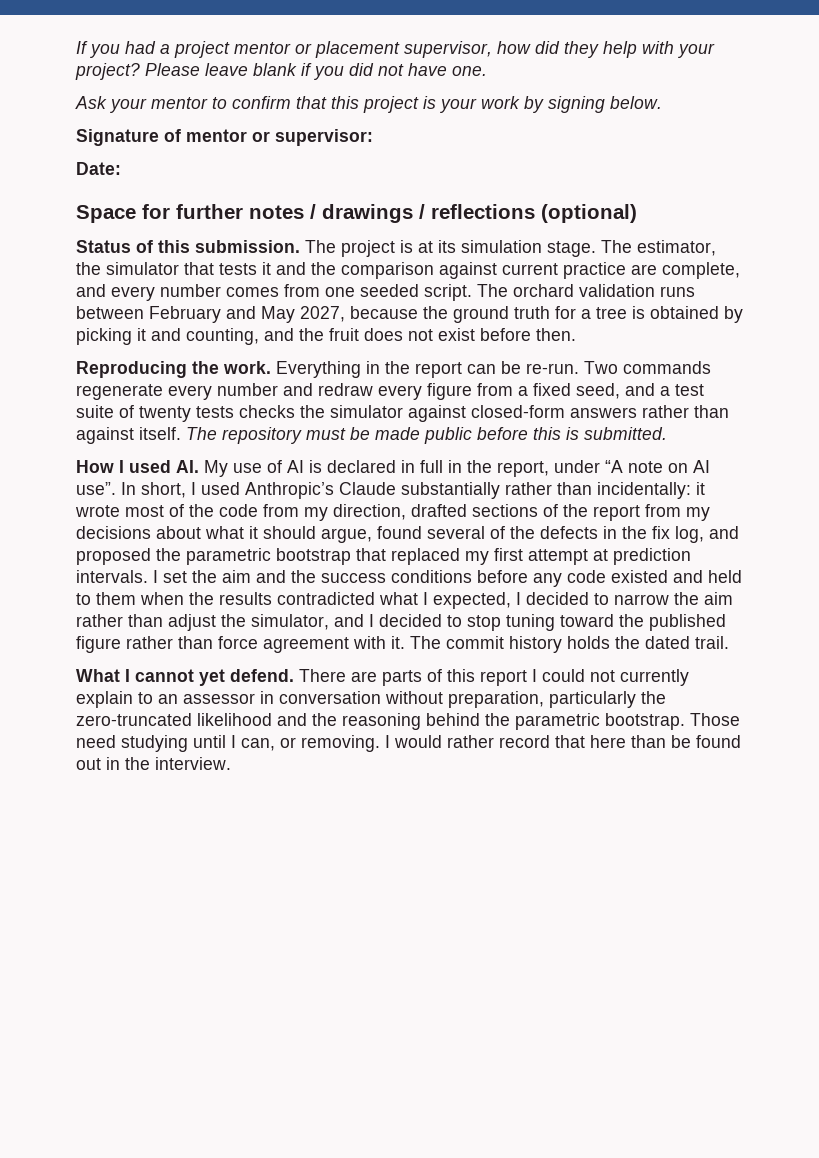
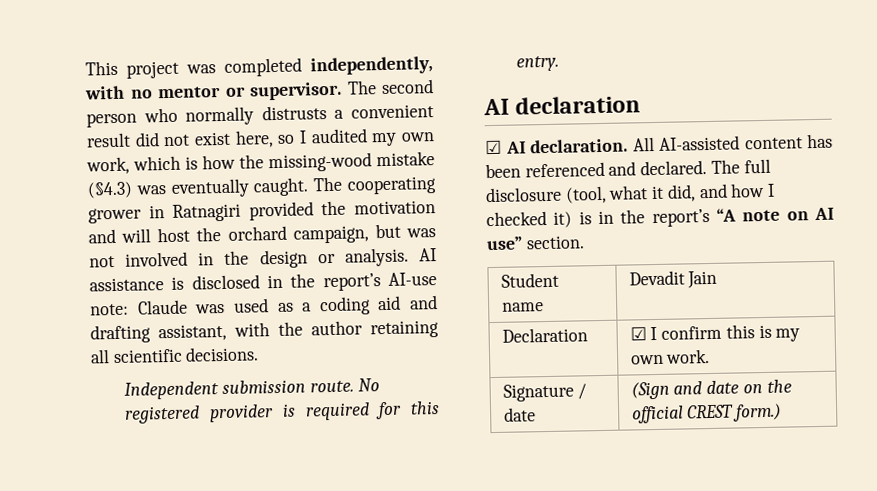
[76,41,715,58] [75,63,487,80] [75,96,662,113] [76,129,373,146] [76,162,121,175] [76,204,637,223] [76,240,716,257] [76,262,740,279] [76,284,695,301] [76,306,743,323] [76,328,576,345] [76,361,711,378] [76,383,704,400] [76,405,729,422] [76,427,667,444] [76,460,710,477] [76,482,705,499] [75,504,710,521] [76,526,739,543] [76,548,691,565] [76,570,742,587] [76,592,733,609] [76,614,726,631] [76,636,729,653] [76,669,689,686] [76,691,666,708] [76,713,740,730] [76,735,741,752] [76,757,231,770] If you had a project mentor or placement supervisor, how did they help with your project? Please leave blank if you did not have one. // Ask your mentor to confirm that this project is your work by signing below. // Signature of mentor or supervisor: // Date: // Space for further notes / drawings / reflections (optional) // Status of this submission. The project is at its simulation stage. The estimator, the simulator that tests it and the comparison against current practice are complete, and every number comes from one seeded script. The orchard validation runs between February and May 2027, because the ground truth for a tree is obtained by picking it and counting, and the fruit does not exist before then. // Reproducing the work. Everything in the report can be re-run. Two commands regenerate every number and redraw every figure from a fixed seed, and a test suite of twenty tests checks the simulator against closed-form answers rather than against itself. The repository must be made public before this is submitted. // How I used AI. My use of AI is declared in full in the report, under “A note on AI use”. In short, I used Anthropic’s Claude substantially rather than incidentally: it wrote most of the code from my direction, drafted sections of the report from my decisions about what it should argue, found several of the defects in the fix log, and proposed the parametric bootstrap that replaced my first attempt at prediction intervals. I set the aim and the success conditions before any code existed and held to them when the results contradicted what I expected, I decided to narrow the aim rather than adjust the simulator, and I decided to stop tuning toward the published figure rather than force agreement with it. The commit history holds the dated trail. // What I cannot yet defend. There are parts of this report I could not currently explain to an assessor in conversation without preparation, particularly the zero-truncated likelihood and the reasoning behind the parametric bootstrap. Those need studying until I can, or removing. I would rather record that here than be found out in the interview. -> [85,56,433,79] [84,79,434,101] [86,104,434,128] [86,128,435,148] [86,151,435,175] [87,176,437,199] [88,200,436,224] [88,223,437,244] [89,247,437,269] [89,272,437,292] [90,295,438,316] [90,320,439,344] [90,346,260,364] [124,378,380,400] [124,401,440,424] [516,55,560,72] [483,95,642,116] [485,133,833,155] [485,158,771,179] [485,182,776,204] [486,207,834,228] [486,235,585,251] [500,272,559,288] [501,302,544,312] [628,270,718,289] [501,327,588,343] [629,324,801,342] [630,348,711,365] [502,383,588,402] [503,407,536,422] [630,379,792,400] [631,403,783,424] This project was completed independently, with no mentor or supervisor. The second person who normally distrusts a convenient result did not exist here, so I audited my own work, which is how the missing-wood mistake (§4.3) was eventually caught. The cooperating grower in Ratnagiri provided the motivation and will host the orchard campaign, but was not involved in the design or analysis. AI assistance is disclosed in the report’s AI-use note: Claude was used as a coding aid and drafting assistant, with the author retaining all scientific decisions. // Independent submission route. No registered provider is required for this entry. // AI declaration // ☑ AI declaration. All AI-assisted content has been referenced and declared. The full disclosure (tool, what it did, and how I checked it) is in the report’s “A note on AI use” section. // Student name | Devadit Jain // Declaration | ☑ I confirm this is my own work. // Signature / date | (Sign and date on the official CREST form.)

